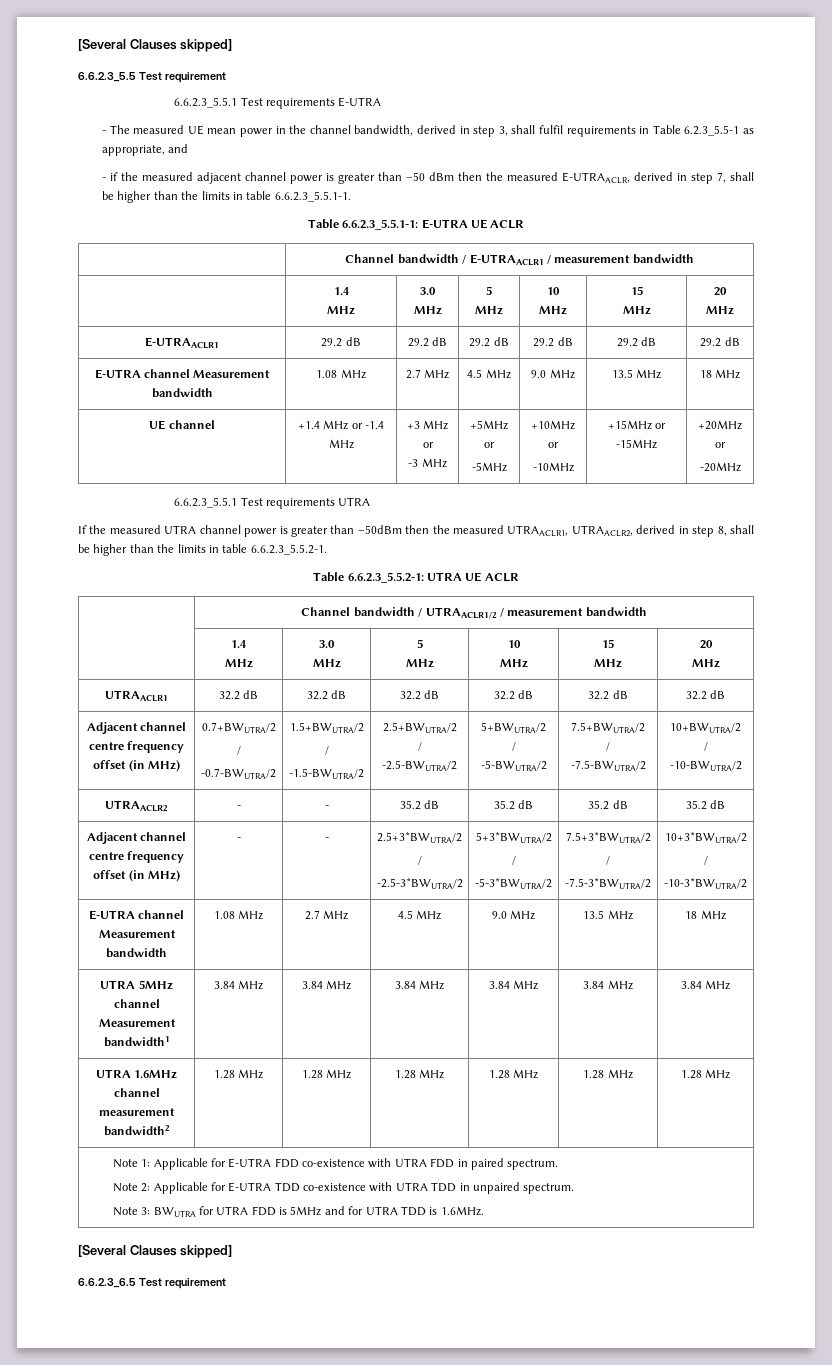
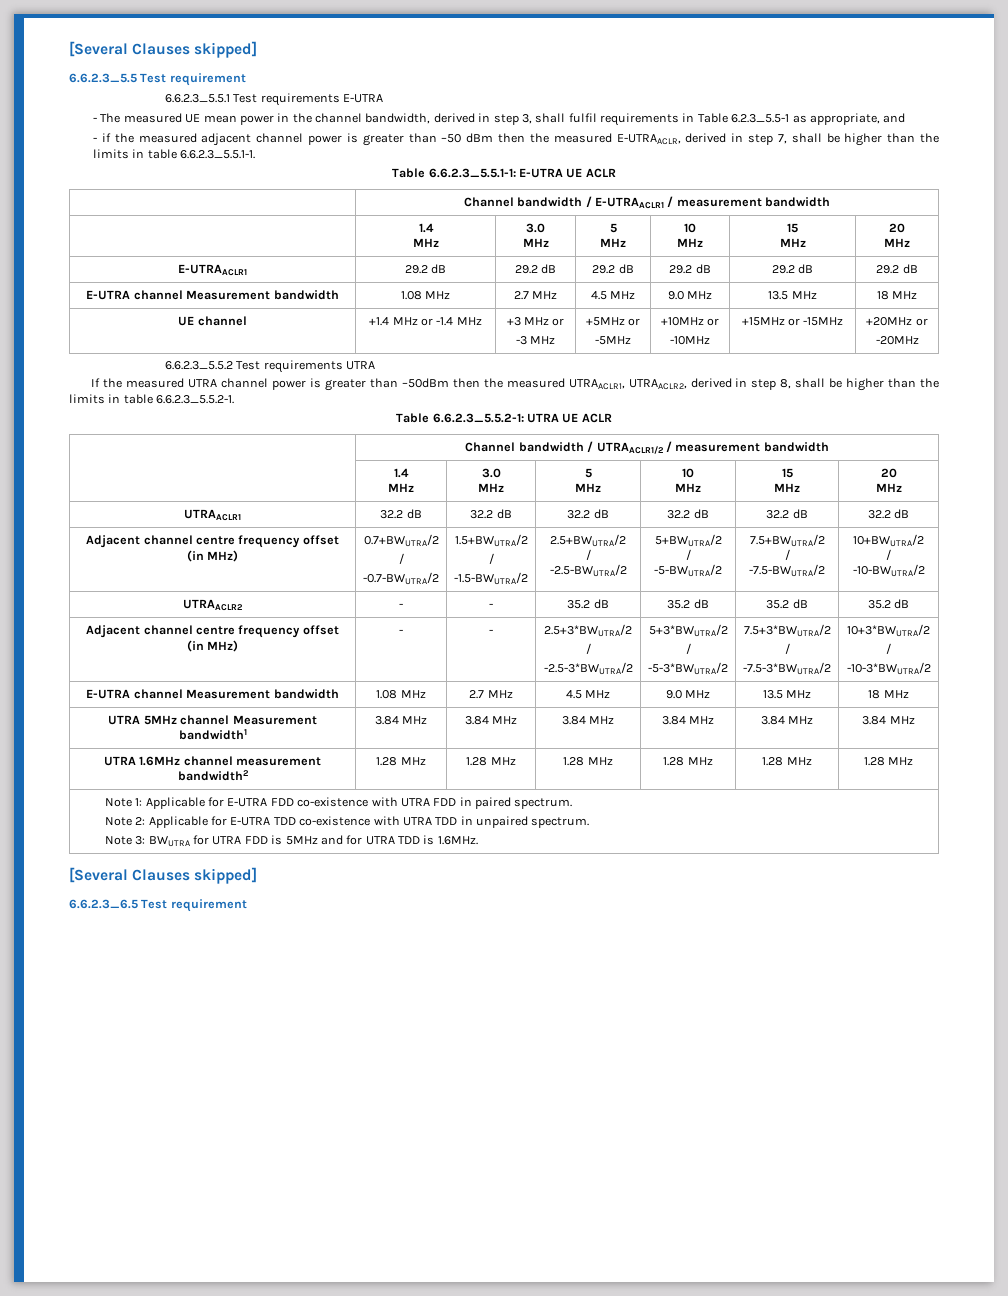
[174,497,238,508] 6.6.2.3_5.5.1 -> [165,361,234,370] 6.6.2.3_5.5.2

